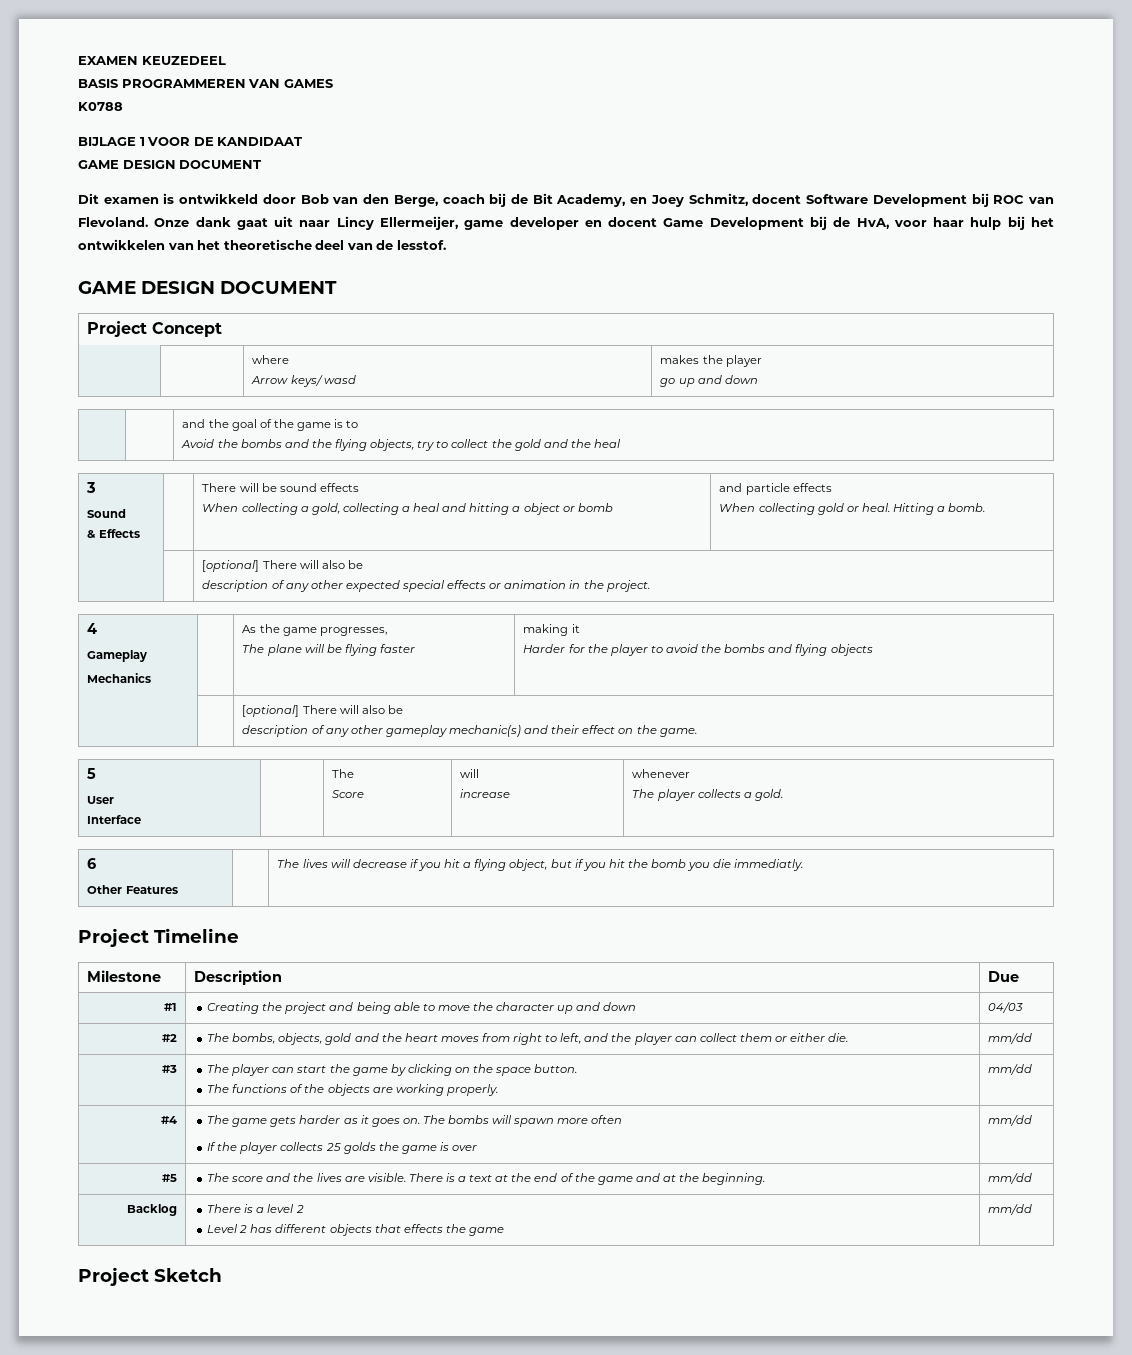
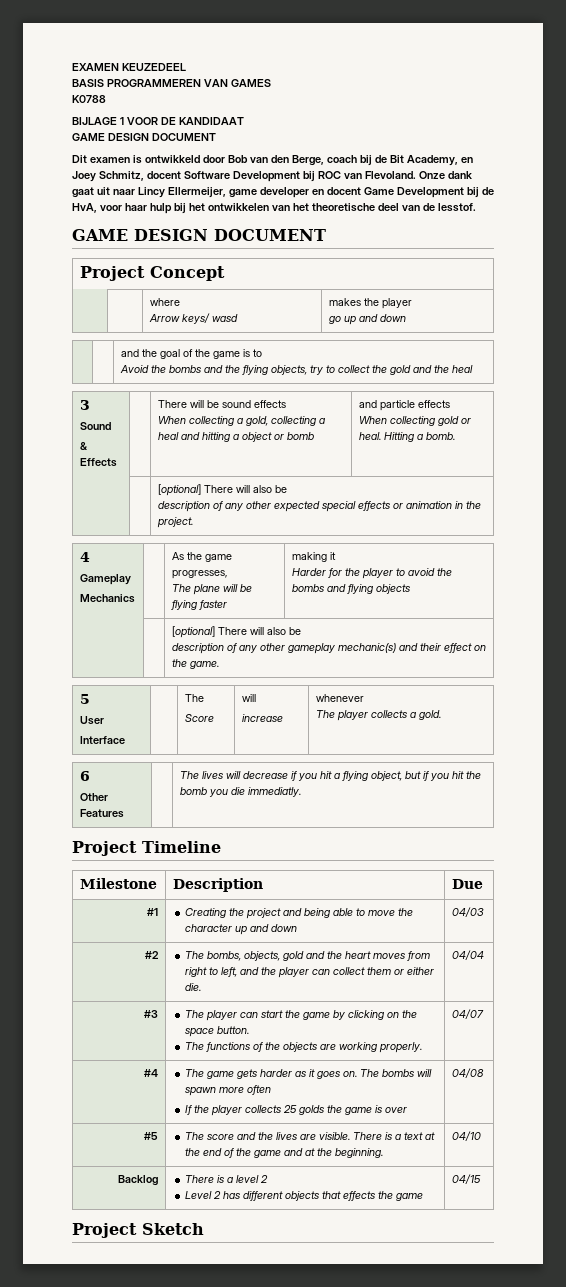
[988,1033,1033,1044] mm/dd -> [451,950,484,960] 04/04
[988,1064,1033,1075] mm/dd -> [451,1009,484,1019] 04/07
[988,1115,1033,1126] mm/dd -> [451,1068,484,1078] 04/08
[988,1173,1033,1184] mm/dd -> [451,1131,481,1141] 04/10
[988,1204,1033,1215] mm/dd -> [451,1174,481,1184] 04/15

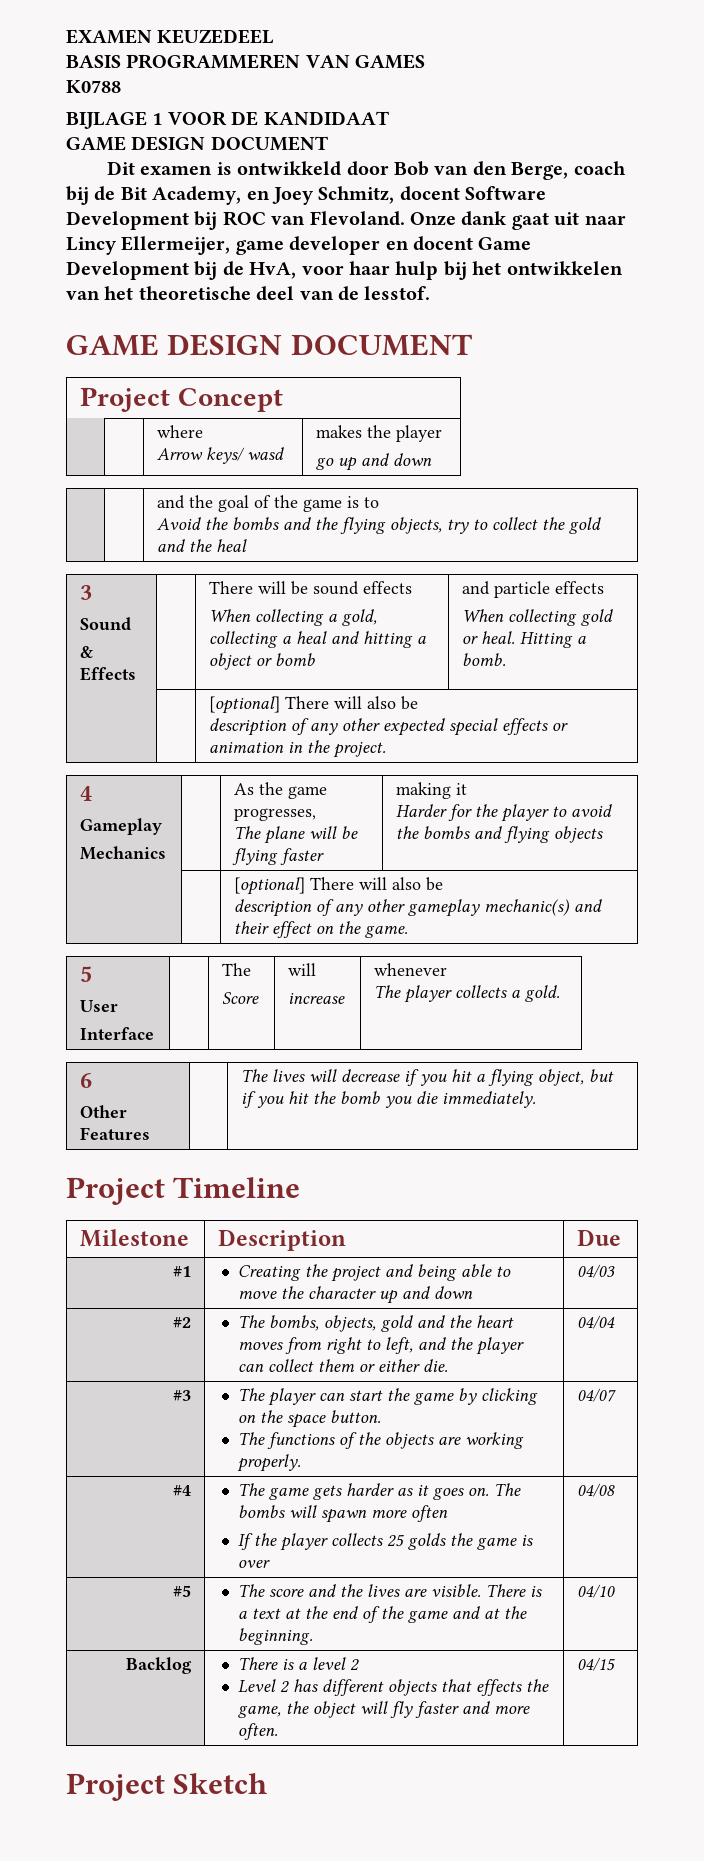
[247,787,301,797] immediatly. -> [442,1091,537,1108] immediately.
[395,1193,423,1201] game -> [238,1701,531,1718] [238,1723,279,1740] game, the object will fly faster and more often.

